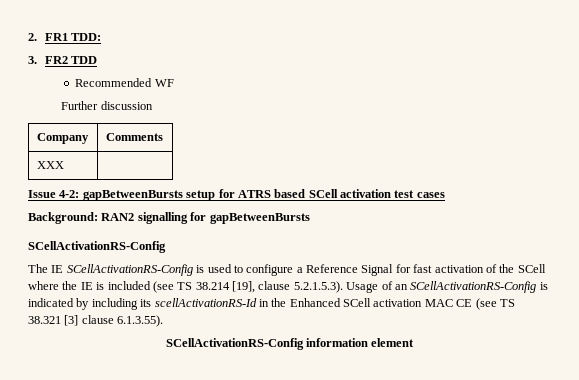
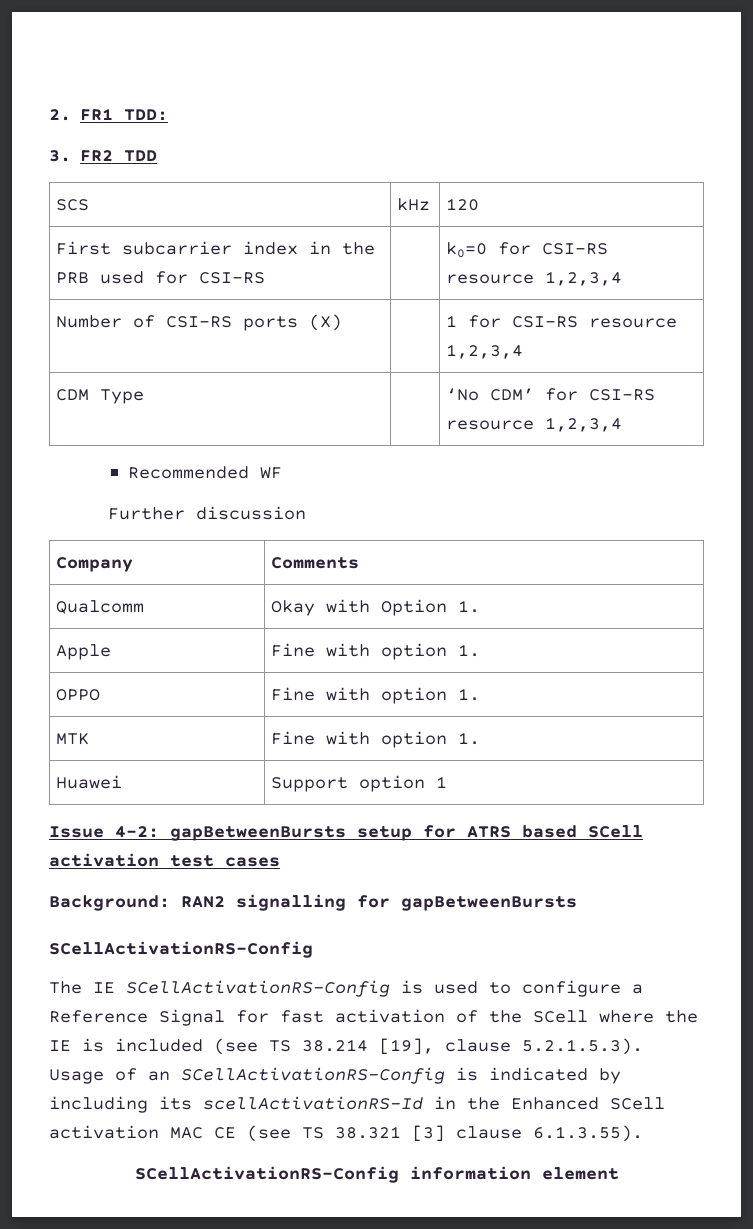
(98, 60) none -> [56,199,90,211] [397,198,431,211] [446,198,480,211] [56,241,376,255] [56,271,266,284] [446,242,609,258] [446,271,623,286] [56,314,343,331] [446,315,678,328] [446,344,524,359] [56,389,145,404] [446,388,656,401] [446,417,623,432] // SCS | kHz | 120 // First subcarrier index in the PRB used for CSI-RS | | k0=0 for CSI-RS resource 1,2,3,4 // Number of CSI-RS ports (X) | | 1 for CSI-RS resource 1,2,3,4 // CDM Type | | ‘No CDM’ for CSI-RS resource 1,2,3,4
[36,161,64,169] XXX | -> [56,600,145,614] [271,599,481,616] [56,644,112,660] [271,643,481,660] [56,689,101,701] [271,687,481,704] [56,733,90,745] [271,731,481,748] [56,775,123,789] [271,775,448,792] Qualcomm | Okay with Option 1. // Apple | Fine with option 1. // OPPO | Fine with option 1. // MTK | Fine with option 1. // Huawei | Support option 1

